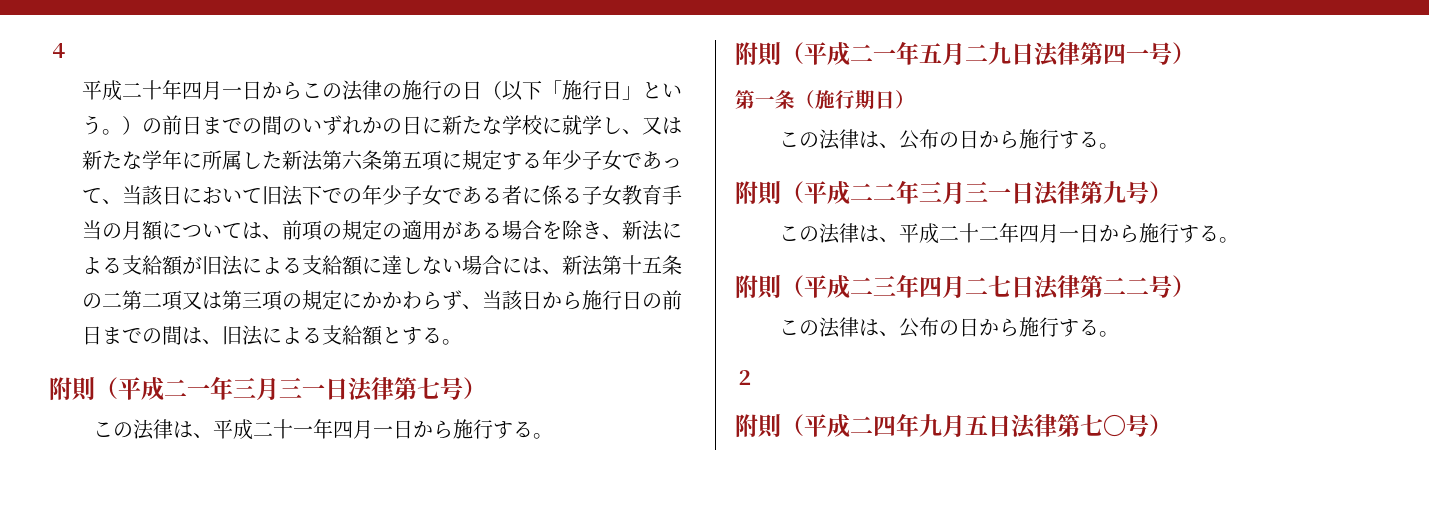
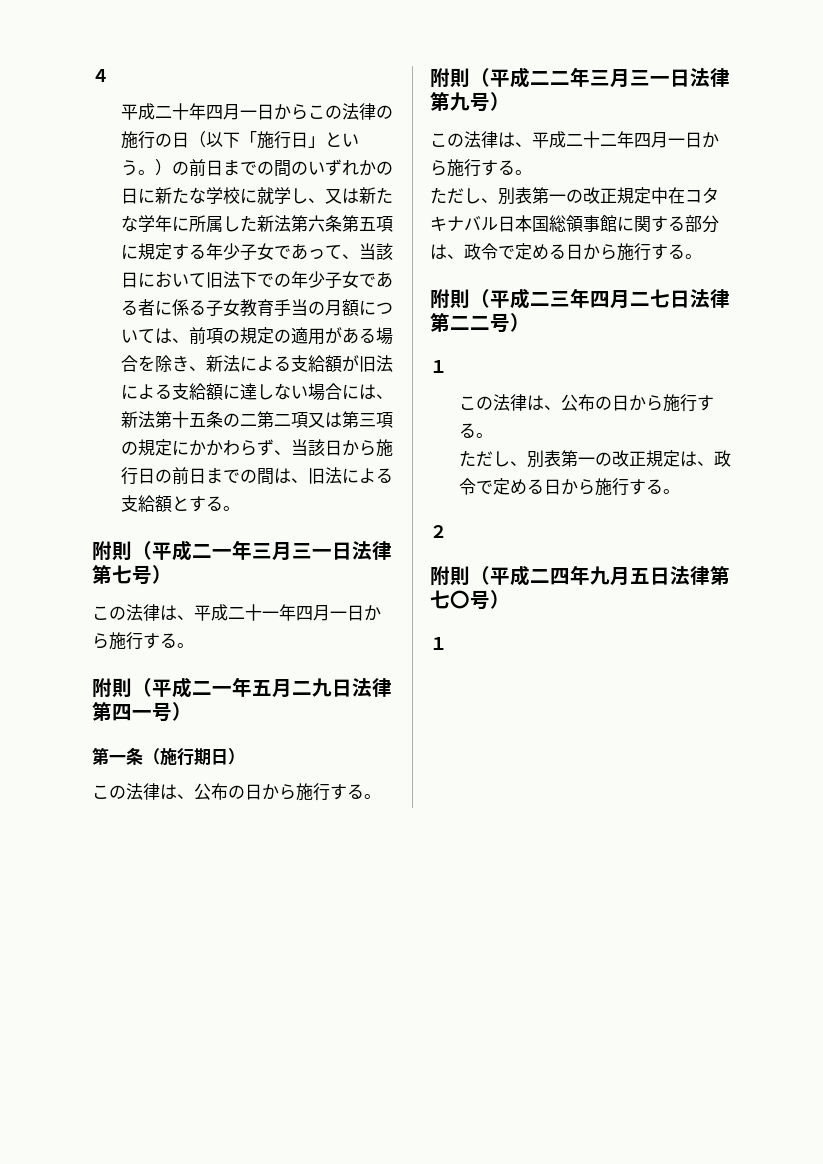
(1239, 240) none -> [430,187,719,205] [430,215,719,233] [430,243,702,261] // ただし、別表第一の改正規定中在コタキナバル日本国総領事館に関する部分は、政令で定める日から施行する。
[778,317,1119,338] // この法律は、公布の日から施行する。 -> [430,360,447,373] [458,394,714,412] [458,423,493,438] [458,450,731,468] [458,478,680,496] // １ // この法律は、公布の日から施行する。 // ただし、別表第一の改正規定は、政令で定める日から施行する。
(1172, 425) none -> [430,637,447,650] // １

